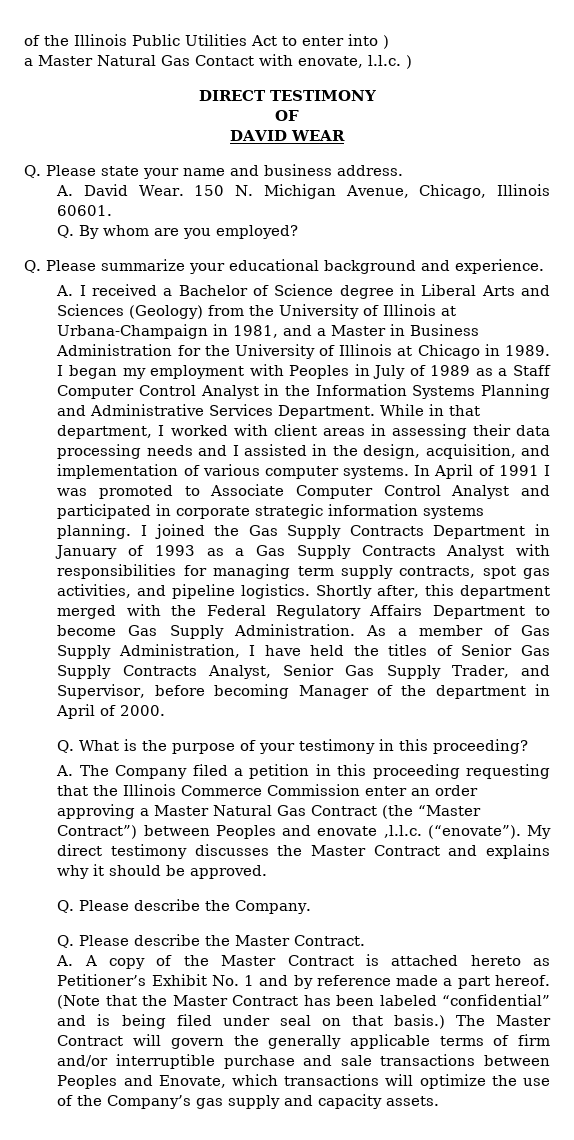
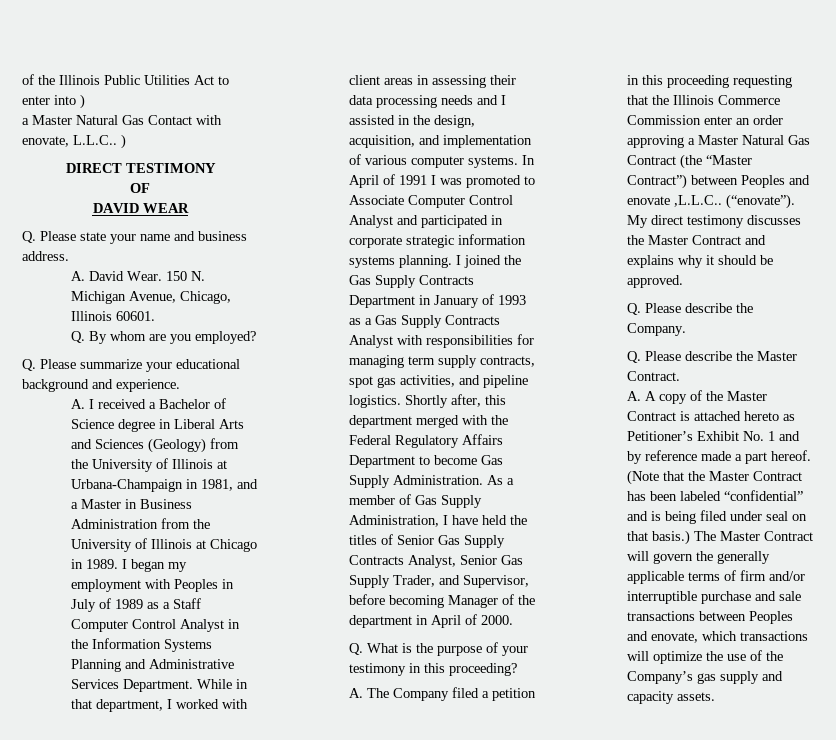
[368,55,401,66] l.l.c. -> [73,135,117,145] L.L.C..
[177,345,201,356] for -> [160,518,190,529] from
[383,825,422,838] ,l.l.c. -> [673,195,722,207] ,L.L.C..
[158,1075,226,1088] Enovate, -> [650,632,698,643] enovate,

